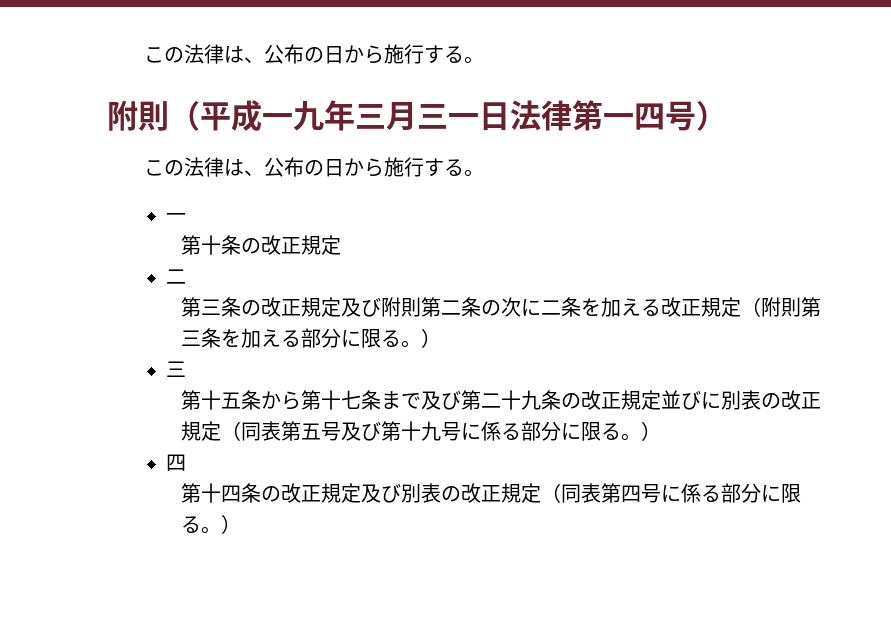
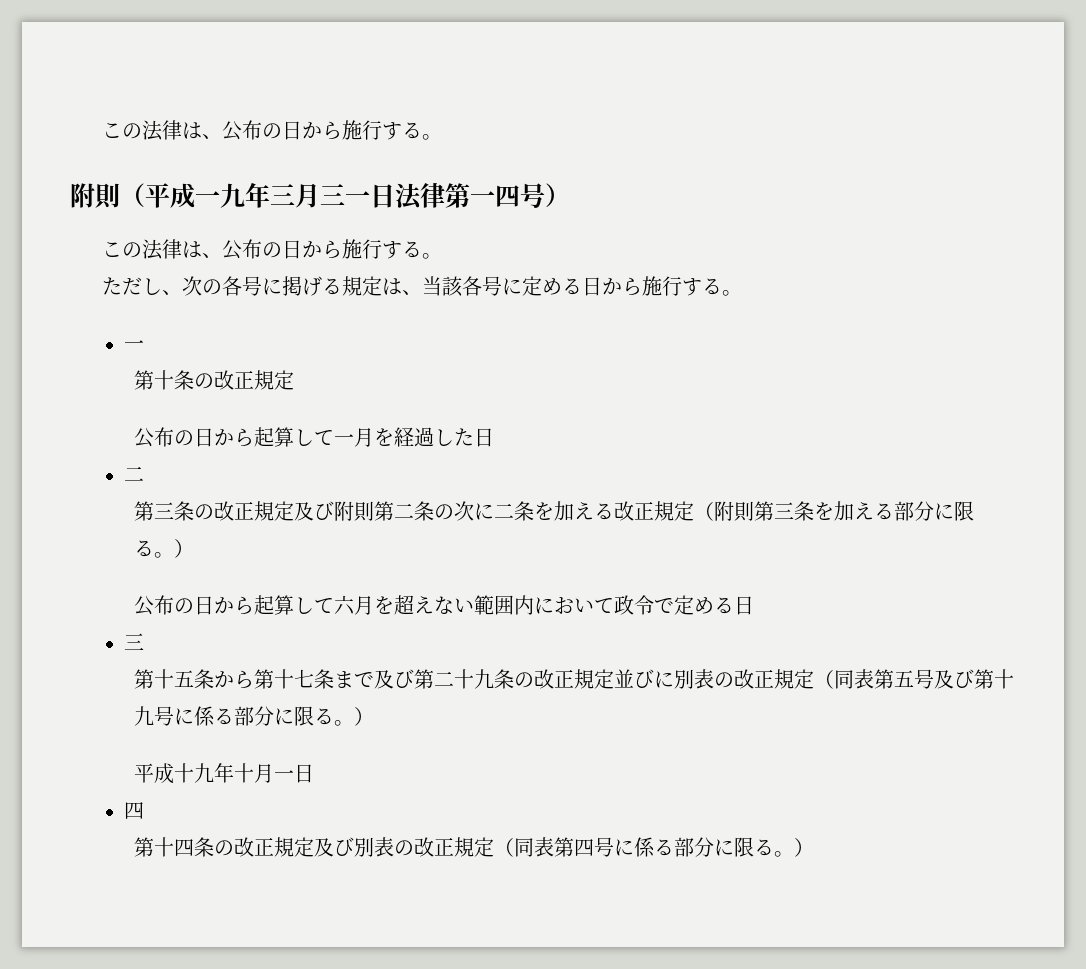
(484, 173) none -> [101,276,742,297] // ただし、次の各号に掲げる規定は、当該各号に定める日から施行する。
(341, 245) none -> [133,427,494,448] // 公布の日から起算して一月を経過した日
(441, 338) none -> [133,595,754,616] // 公布の日から起算して六月を超えない範囲内において政令で定める日
(661, 431) none -> [133,763,314,784] // 平成十九年十月一日

